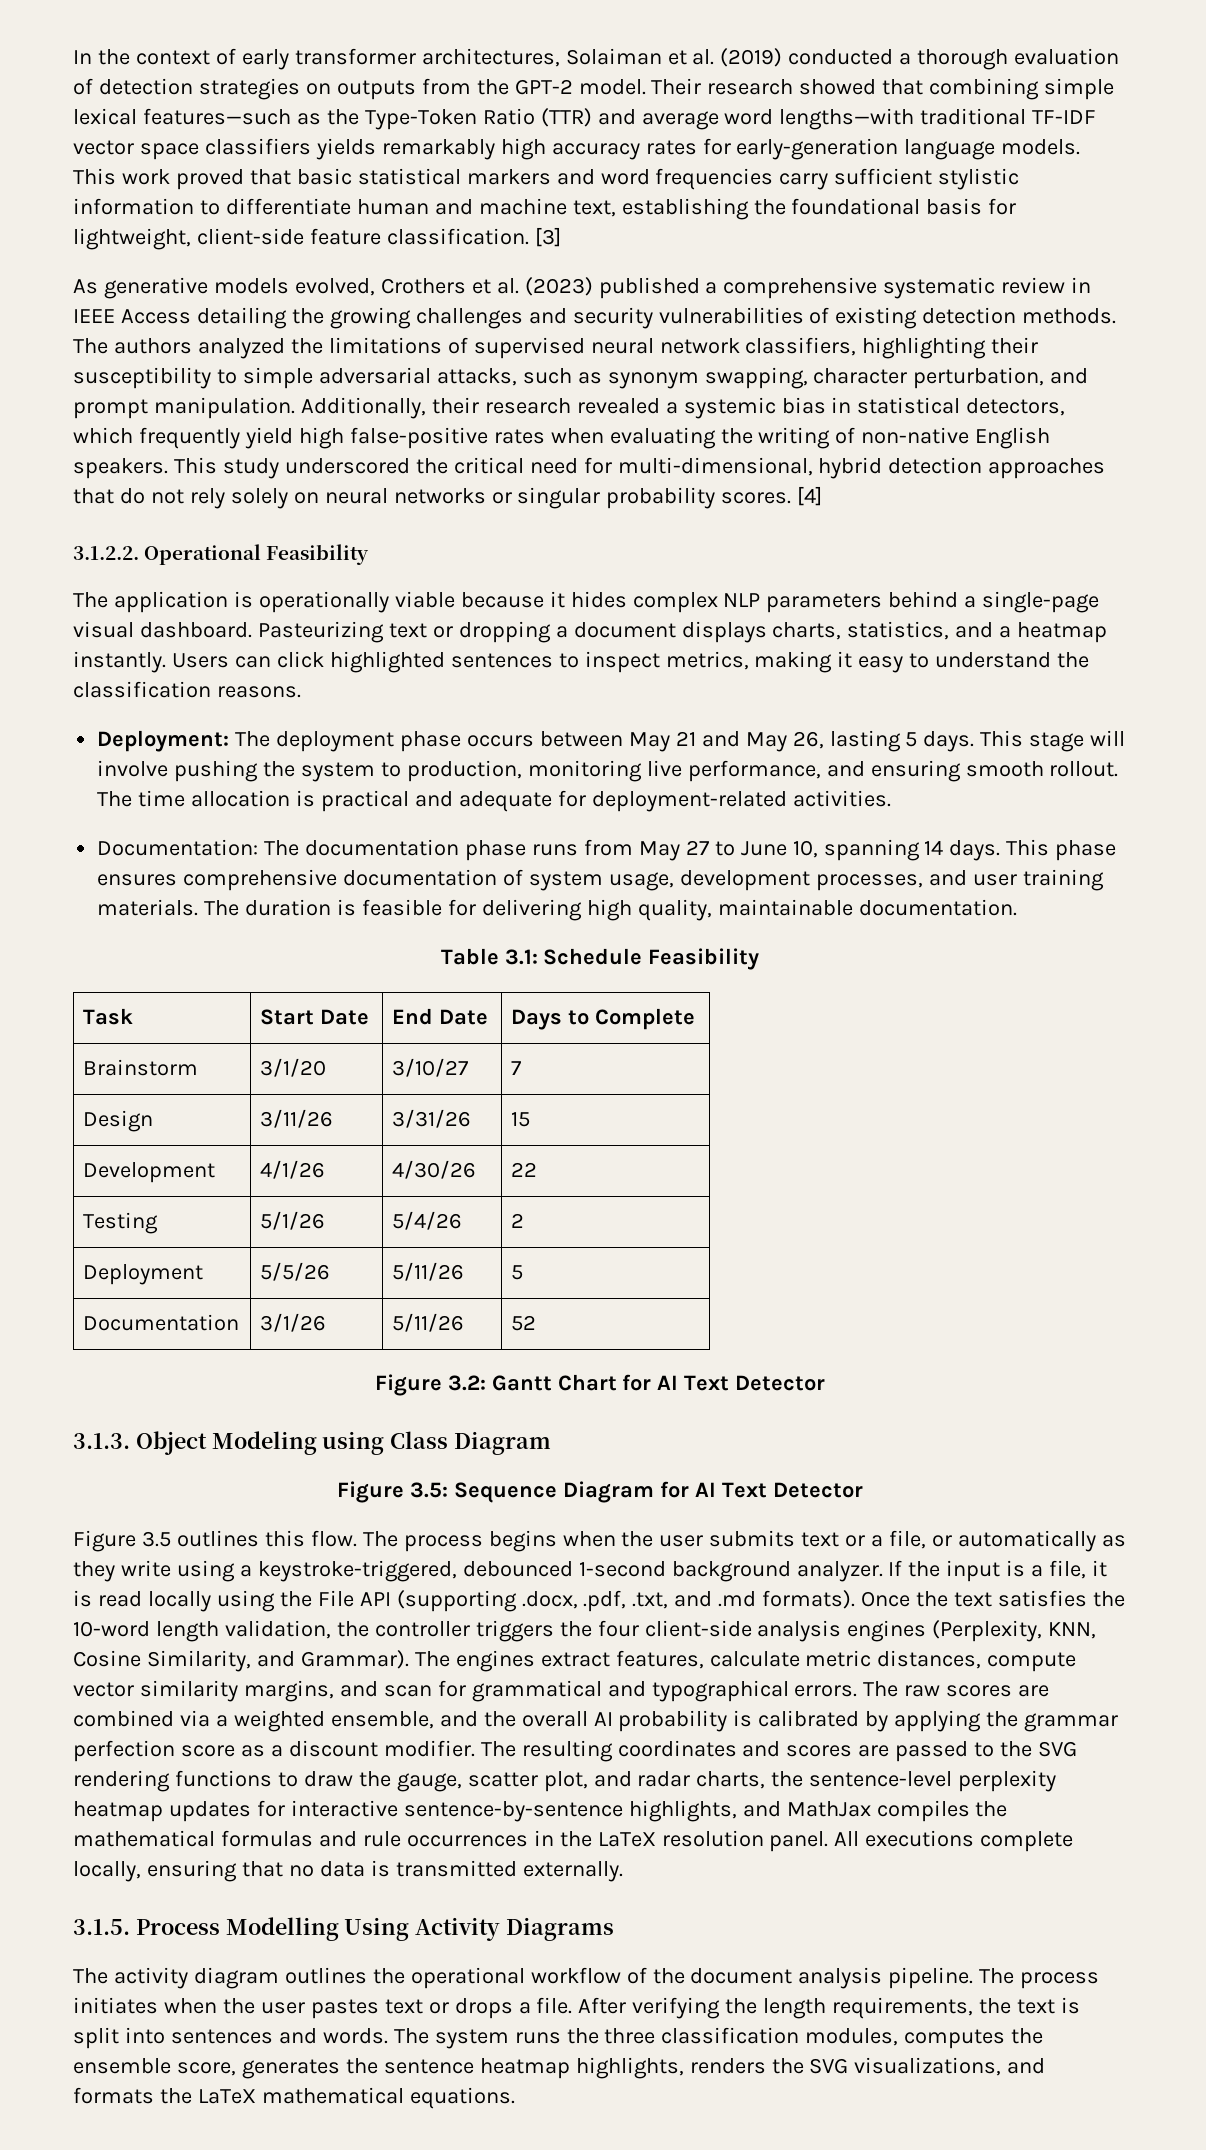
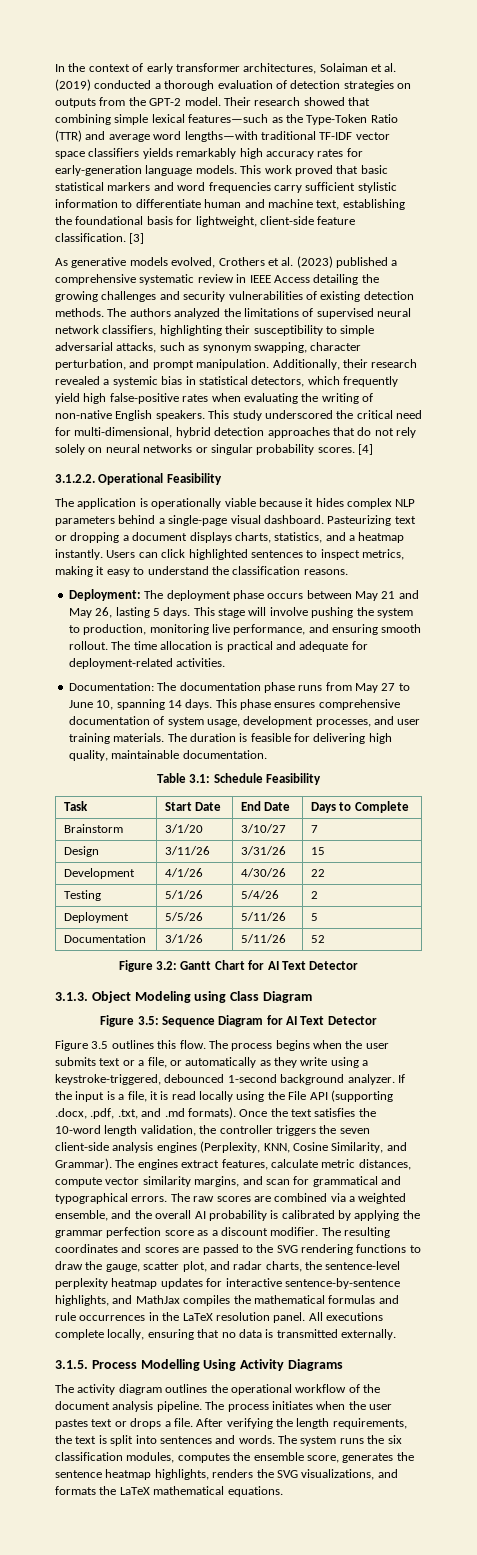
[597,1620,639,1637] four -> [339,1128,370,1134] seven
[604,2028,656,2044] three -> [387,1435,402,1444] six

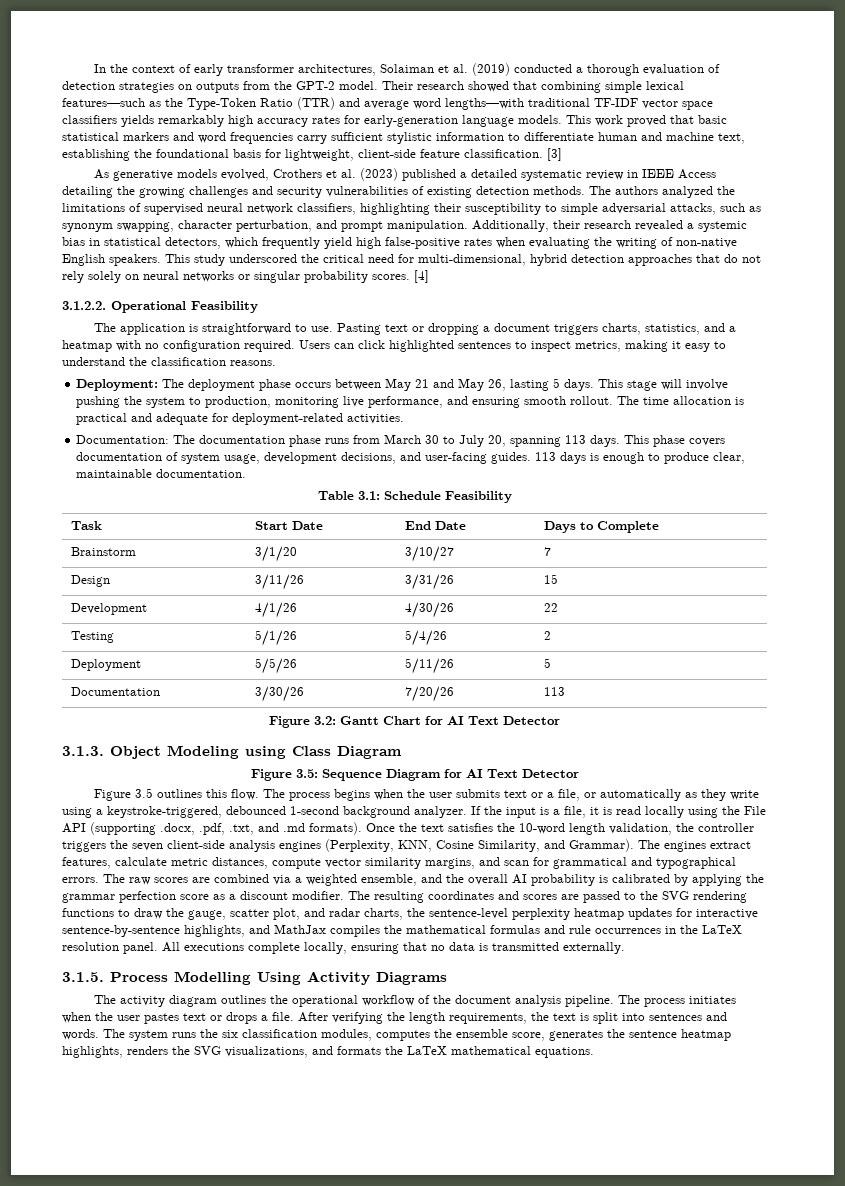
[55,274,136,285] comprehensive -> [471,169,518,178] detailed
[151,498,416,509] [55,515,392,526] operationally viable because it hides complex NLP parameters behind a single-page visual dashboard. Pasteurizing -> [202,323,382,335] straightforward to use. Pasting
[189,532,232,543] displays -> [554,324,599,335] triggers
[55,549,103,560] instantly. -> [116,340,295,352] with no configuration required.
[355,683,410,693] [68,699,182,710] May 27 to June 10, spanning 14 -> [384,434,587,447] March 30 to July 20, spanning 113
[274,699,400,710] ensures comprehensive -> [689,438,726,446] covers
[315,716,421,727] [68,733,392,744] [68,750,108,761] processes, and user training materials. The duration is feasible for delivering high quality, -> [341,452,746,464] decisions, and user-facing guides. 113 days is enough to produce clear,
[165,934,204,943] [241,934,287,943] [311,935,326,943] 3/1/26 | 5/11/26 | 52 -> [255,686,305,702] [405,686,455,702] [544,687,566,696] 3/30/26 | 7/20/26 | 113

